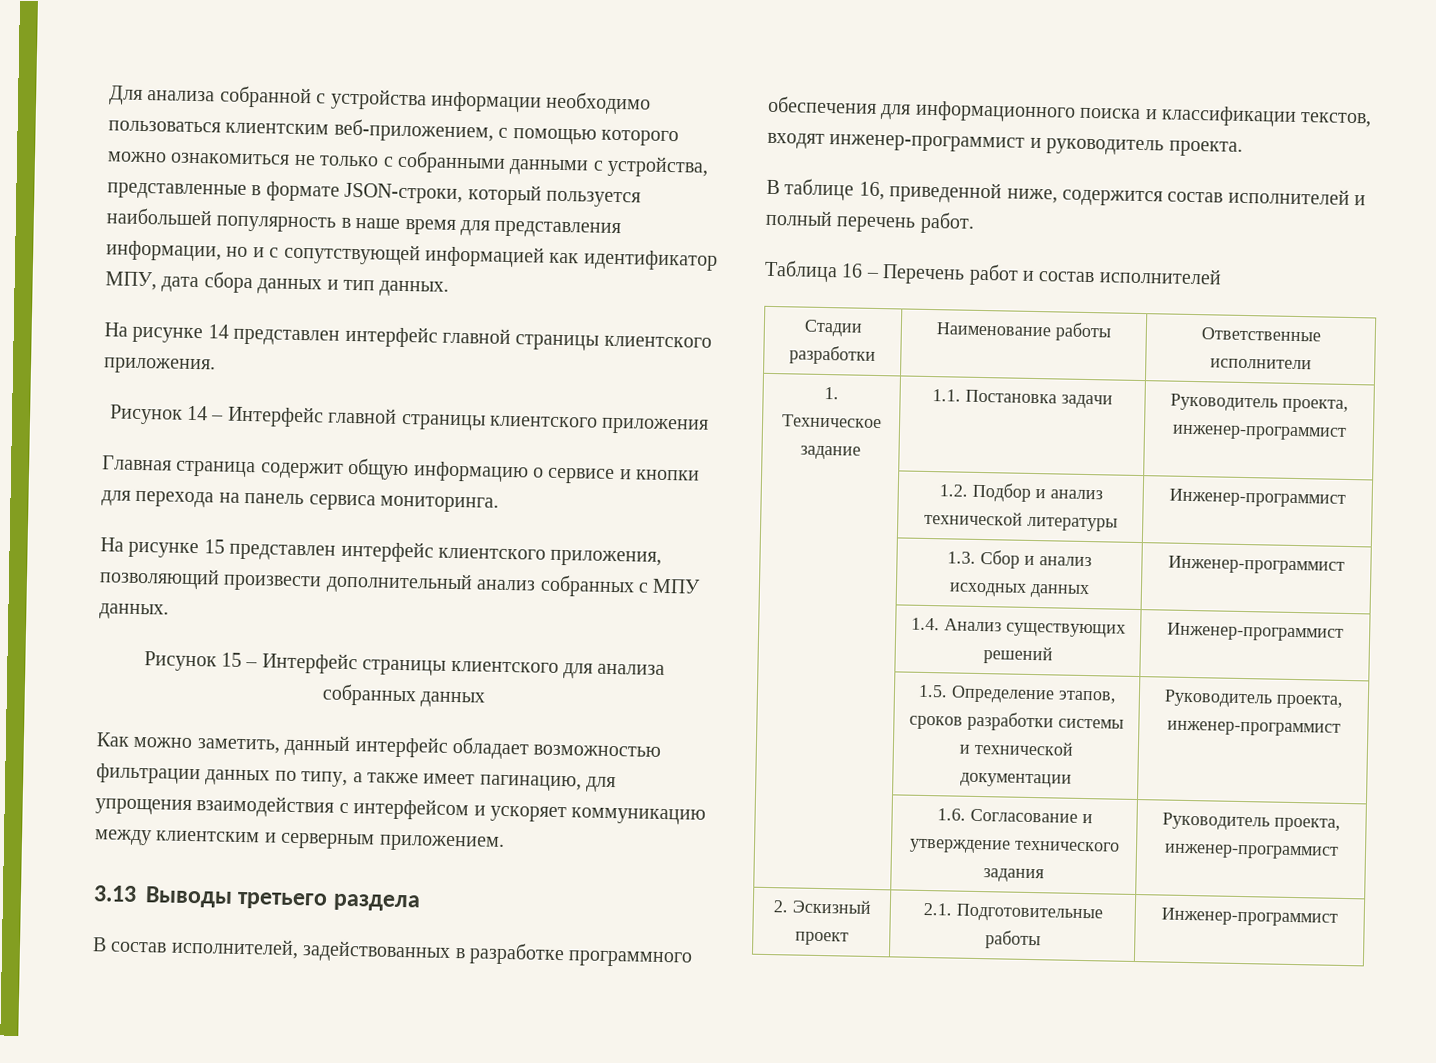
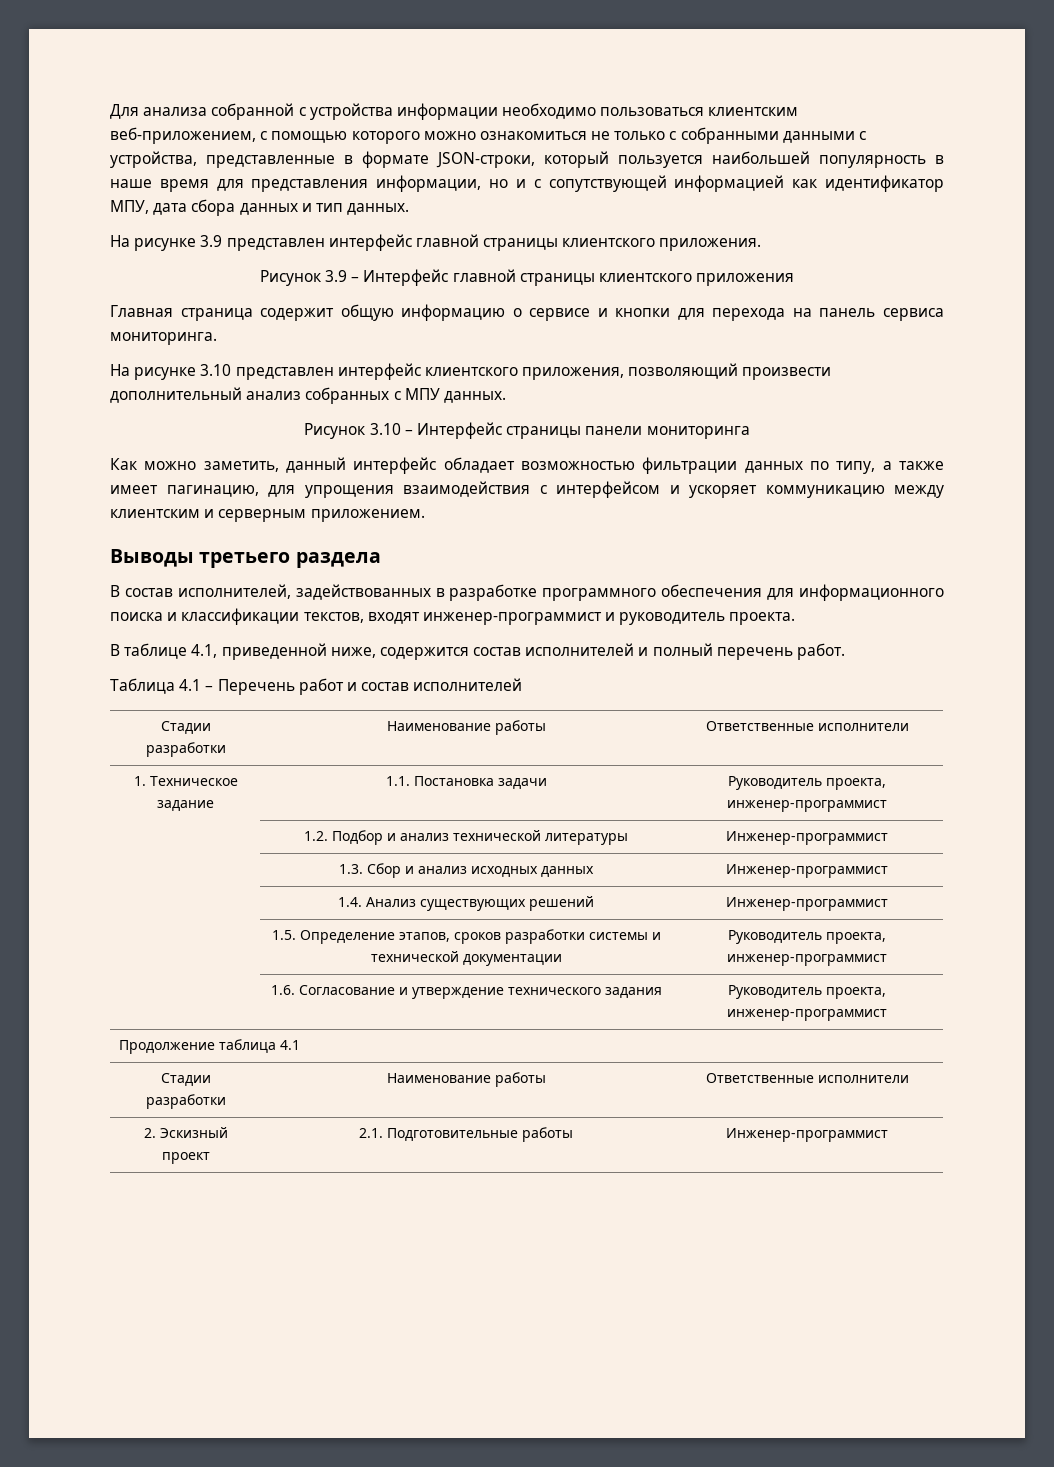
[207,324,229,339] 14 -> [200,235,223,247] 3.9
[186,405,208,421] 14 -> [325,270,348,282] 3.9
[203,539,225,554] 15 -> [200,364,232,376] 3.10
[220,652,242,667] 15 -> [369,423,401,435] 3.10
[450,660,666,679] [321,683,486,708] клиентского для анализа собранных данных -> [585,426,750,439] панели мониторинга
[93,885,137,902] 3.13 -> (425, 515) none
[858,181,885,201] 16, -> [191,644,218,658] 4.1,
[841,263,864,278] 16 -> [179,679,202,691] 4.1
(1339, 851) none -> [118,1039,300,1054] [160,1073,211,1086] [145,1094,226,1109] [386,1072,546,1087] [705,1073,909,1083] // Продолжение таблица 4.1 // Стадии разработки | Наименование работы | Ответственные исполнители

